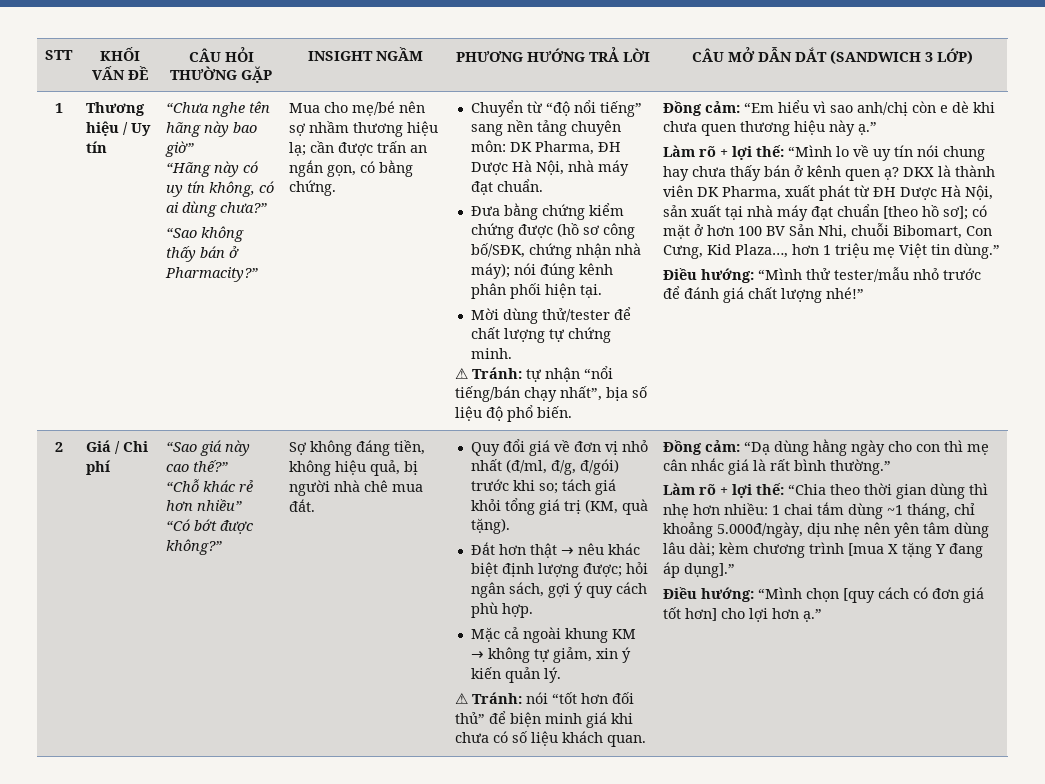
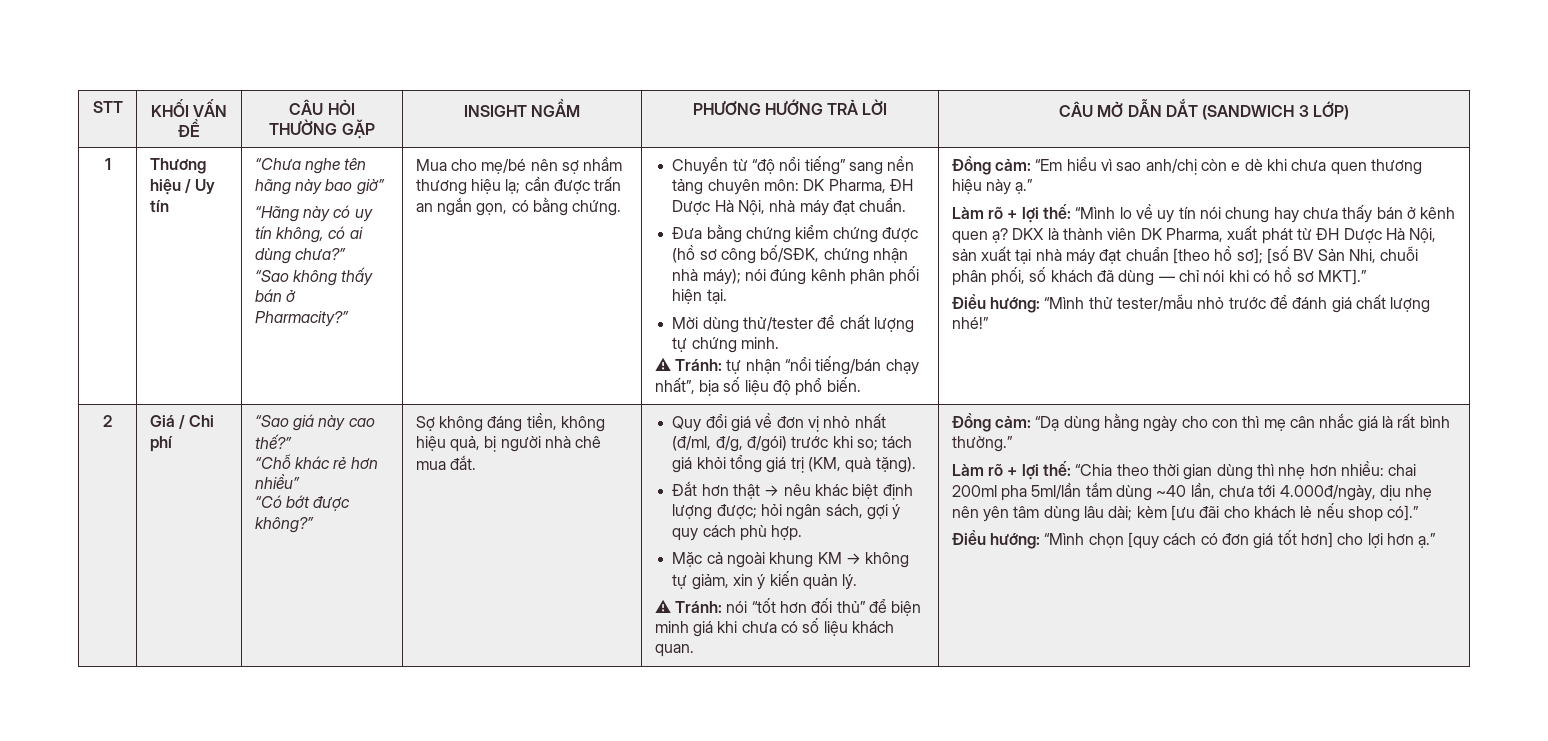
[972,205,988,217] [663,223,993,239] [663,243,1001,259] có mặt ở hơn 100 BV Sản Nhi, chuỗi Bibomart, Con Cưng, Kid Plaza…, hơn 1 triệu mẹ Việt tin dùng.” -> [1267,246,1419,264] [951,267,1367,286] [số BV Sản Nhi, chuỗi phân phối, số khách đã dùng — chỉ nói khi có hồ sơ MKT].”
[772,502,976,519] [663,522,804,538] 1 chai tắm dùng ~1 tháng, chỉ khoảng 5.000đ/ngày, -> [1388,464,1417,476] [951,482,1376,501] chai 200ml pha 5ml/lần tắm dùng ~40 lần, chưa tới 4.000đ/ngày,
[753,542,984,558] [663,562,736,578] chương trình [mua X tặng Y đang áp dụng].” -> [1171,503,1420,522] [ưu đãi cho khách lẻ nếu shop có].”

